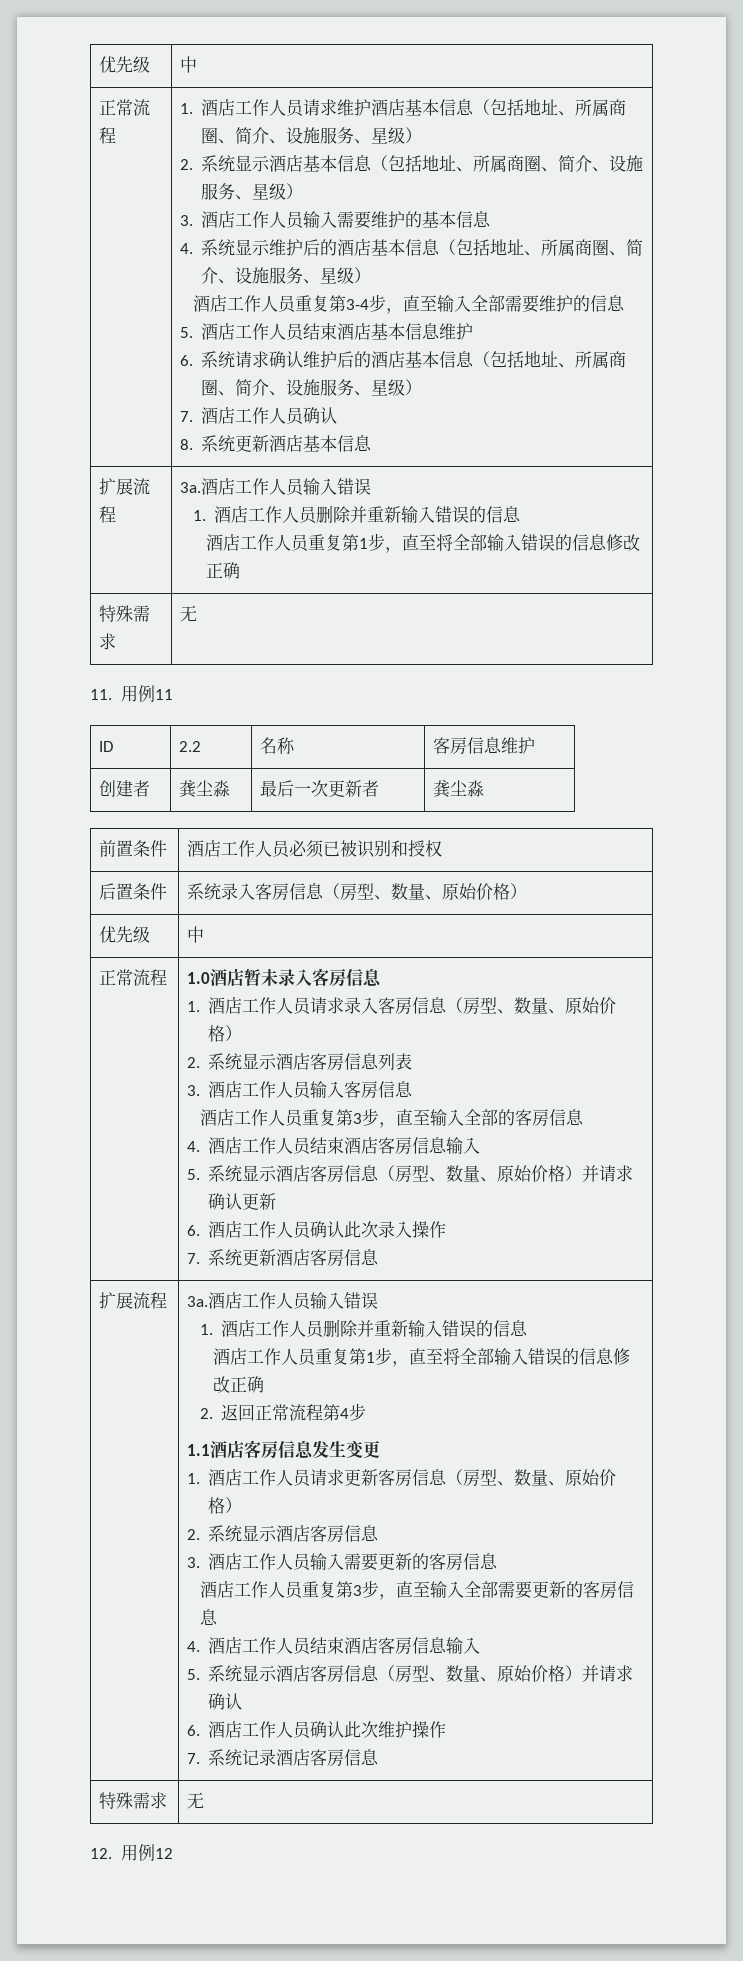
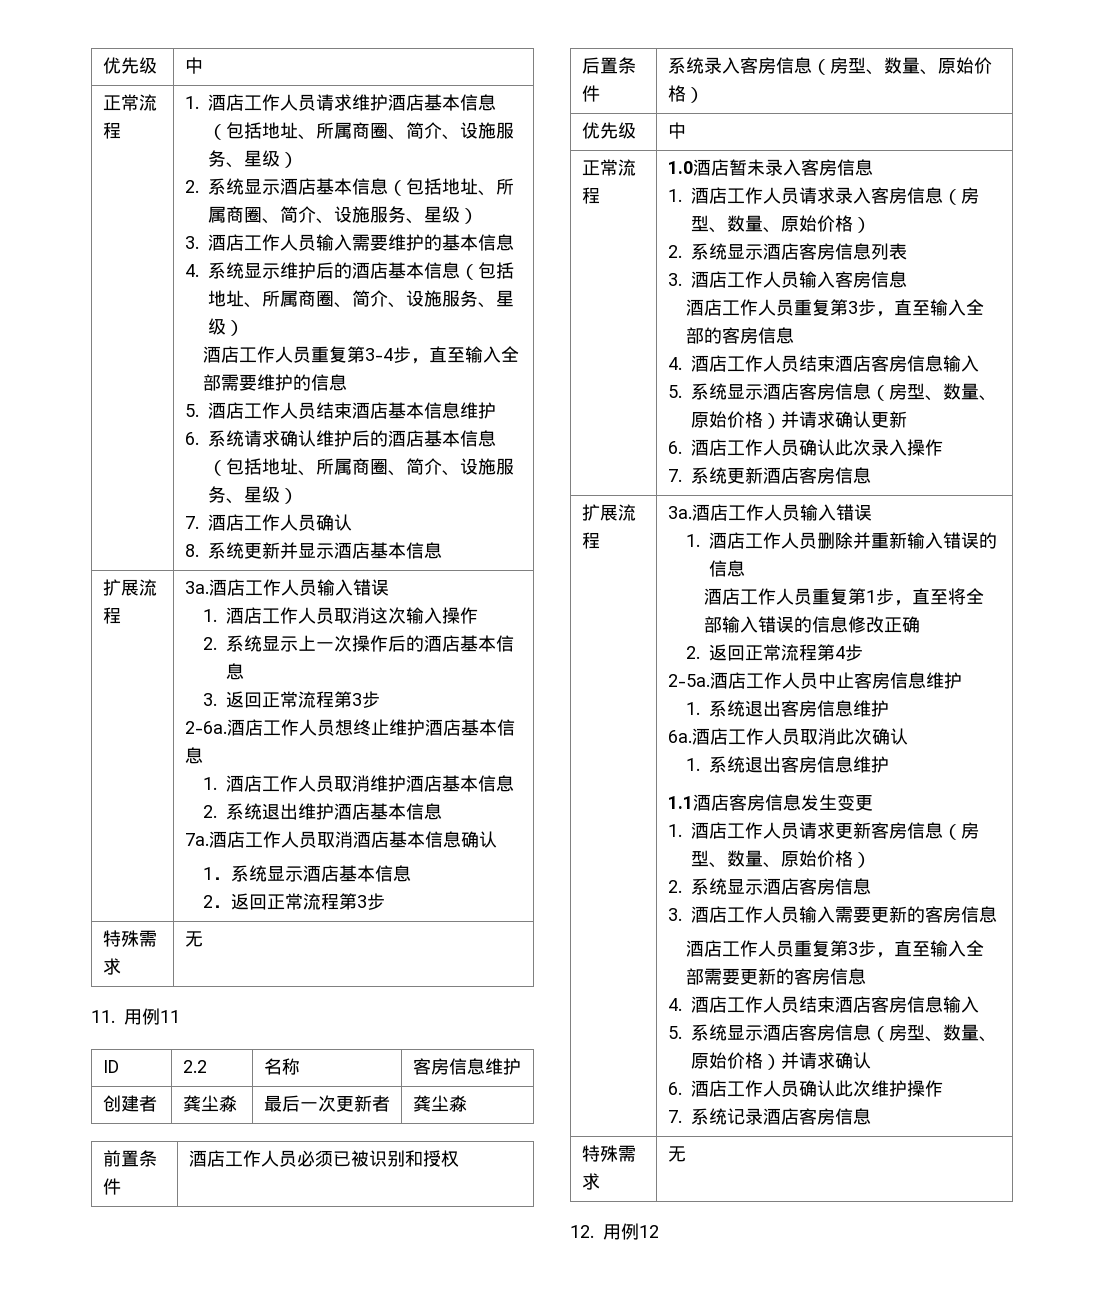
(270, 443) none -> [279,542,334,559] 并显示
[316,505,522,523] [205,533,640,553] [205,562,240,579] 删除并重新输入错误的信息 // 酒店工作人员重复第1步，直至将全部输入错误的信息修改正确 -> [333,607,478,624] [202,635,514,652] [225,663,244,680] [202,691,380,708] [184,719,515,736] [184,747,203,764] [202,775,514,792] [202,803,442,820] [184,831,497,848] [202,865,411,882] [202,893,385,910] 取消这次输入操作 // 2.系统显示上一次操作后的酒店基本信息 // 3.返回正常流程第3步 // 2-6a.酒店工作人员想终止维护酒店基本信息 // 1.酒店工作人员取消维护酒店基本信息 // 2.系统退出维护酒店基本信息 // 7a.酒店工作人员取消酒店基本信息确认 // 1．系统显示酒店基本信息 // 2．返回正常流程第3步
(367, 1412) none -> [667,672,962,689] [685,700,889,717] [667,728,908,745] [685,756,889,773] // 2-5a.酒店工作人员中止客房信息维护 // 1.系统退出客房信息维护 // 6a.酒店工作人员取消此次确认 // 1.系统退出客房信息维护

